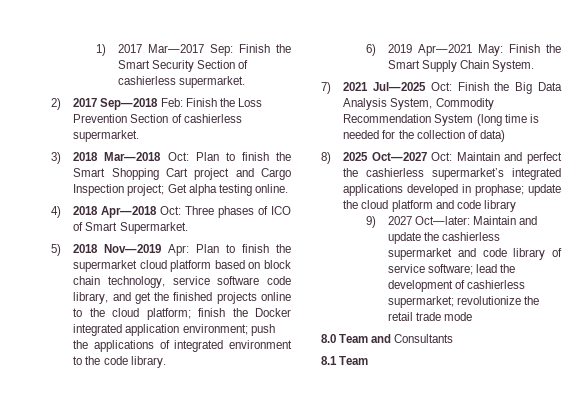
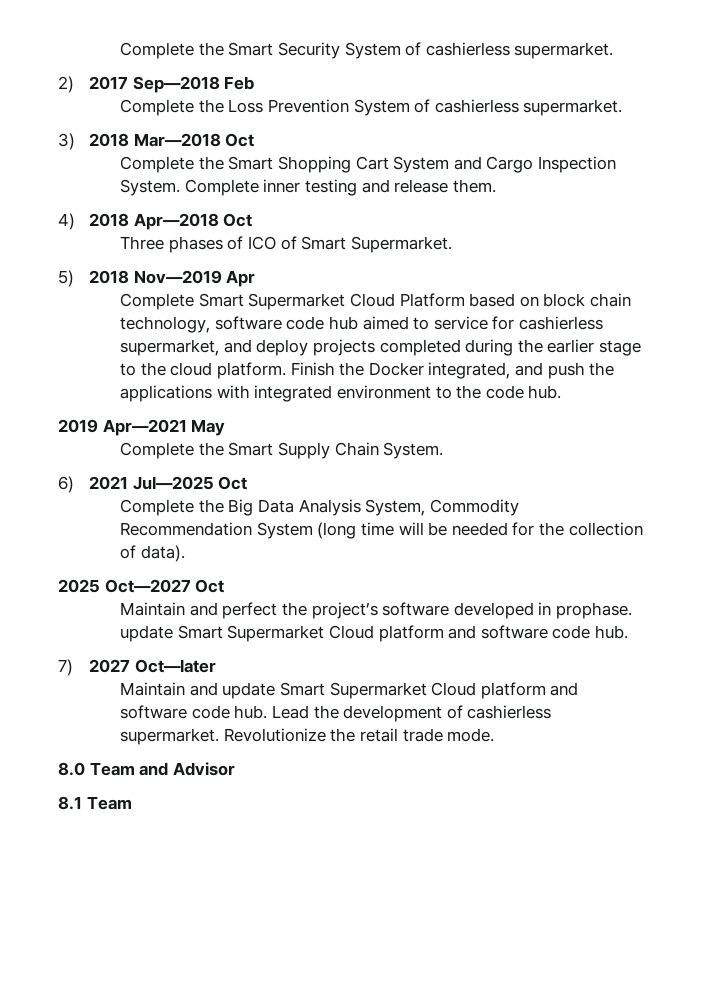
[95,44,271,56] 1) 2017 Mar—2017 Sep: Finish -> [120,42,195,59] Complete
[197,60,236,69] Section -> [344,42,401,59] System
[160,98,217,107] Feb: Finish -> [224,76,255,90] [120,99,195,116] Feb // Complete
[130,114,169,123] Section -> [353,99,410,116] System
[167,152,269,161] Oct: Plan to finish -> [225,133,255,147] [120,156,195,173] Oct // Complete
[194,168,230,180] project -> [393,156,450,173] System
[127,184,288,196] project; Get alpha testing online. -> [120,179,496,196] System. Complete inner testing and release them.
[160,206,182,215] Oct: -> [223,213,253,227] Oct //
[168,244,291,256] [73,260,212,272] Apr: Plan to finish the supermarket cloud platform -> [226,270,256,287] [120,293,465,310] Apr // Complete Smart Supermarket Cloud Platform
[172,276,291,285] [73,292,291,304] [73,308,291,320] [73,324,248,336] service software code library, and get the finished projects online to the cloud platform; finish the Docker integrated application environment; -> [214,316,603,330] [120,339,641,356] [120,362,543,379] software code hub aimed to service for cashierless supermarket, and deploy projects completed during the earlier stage to the cloud platform. Finish the Docker integrated, and
[159,340,170,349] of -> [216,385,250,399] with
[130,356,166,368] [365,44,541,56] library. // 6) 2019 Apr—2021 May: Finish -> [528,385,562,399] [58,419,226,436] [120,442,195,459] hub. // 2019 Apr—2021 May // Complete
[321,82,331,94] 7) -> [58,476,74,493] 6)
[430,82,489,91] Oct: Finish -> [218,476,248,490] [120,499,195,516] Oct // Complete
[529,114,539,123] is -> [398,522,448,536] will be
[479,130,505,142] [321,152,331,164] data) // 8) -> [140,545,185,562] data). //
[431,152,453,161] Oct: -> [195,579,225,593] Oct //
[366,168,561,180] [343,184,561,196] [343,200,516,212] [365,216,538,228] [388,232,501,244] [388,248,562,260] [388,264,498,275] cashierless supermarket’s integrated applications developed in prophase; update the cloud platform and code library // 9) 2027 Oct—later: Maintain and update the cashierless supermarket and code library of service software; lead -> [311,602,632,619] [120,625,628,642] [58,659,216,676] [120,682,579,699] [120,705,310,719] project’s software developed in prophase. update Smart Supermarket Cloud platform and software code hub. // 7) 2027 Oct—later // Maintain and update Smart Supermarket Cloud platform and software code hub. Lead
[388,296,522,308] supermarket; revolutionize -> [120,728,326,745] supermarket. Revolutionize
[444,312,473,321] mode -> [447,728,495,742] mode.
[394,334,454,343] Consultants -> [172,762,235,776] Advisor

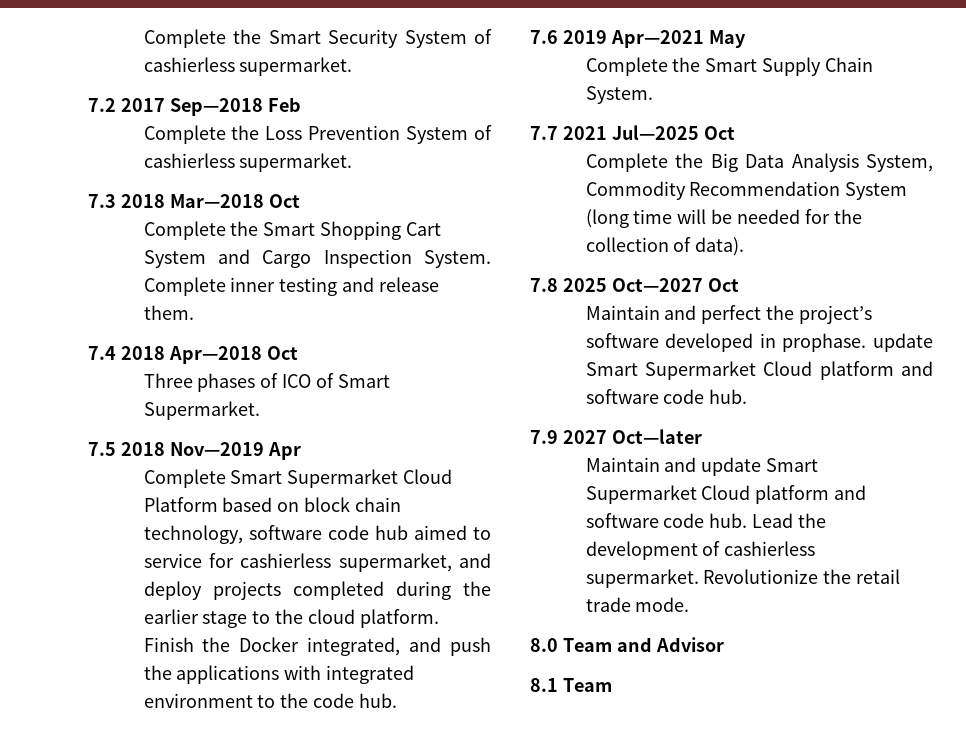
[58,76,74,93] 2) -> [88,98,116,112] 7.2
[58,133,75,150] 3) -> [88,194,116,208] 7.3
[58,213,75,230] 4) -> [88,346,116,360] 7.4
[58,270,74,287] 5) -> [88,442,116,456] 7.5
(562, 392) none -> [530,30,558,44] 7.6
[58,476,74,493] 6) -> [530,126,558,140] 7.7
(185, 553) none -> [530,278,558,292] 7.8
[58,659,73,676] 7) -> [530,430,558,444] 7.9

